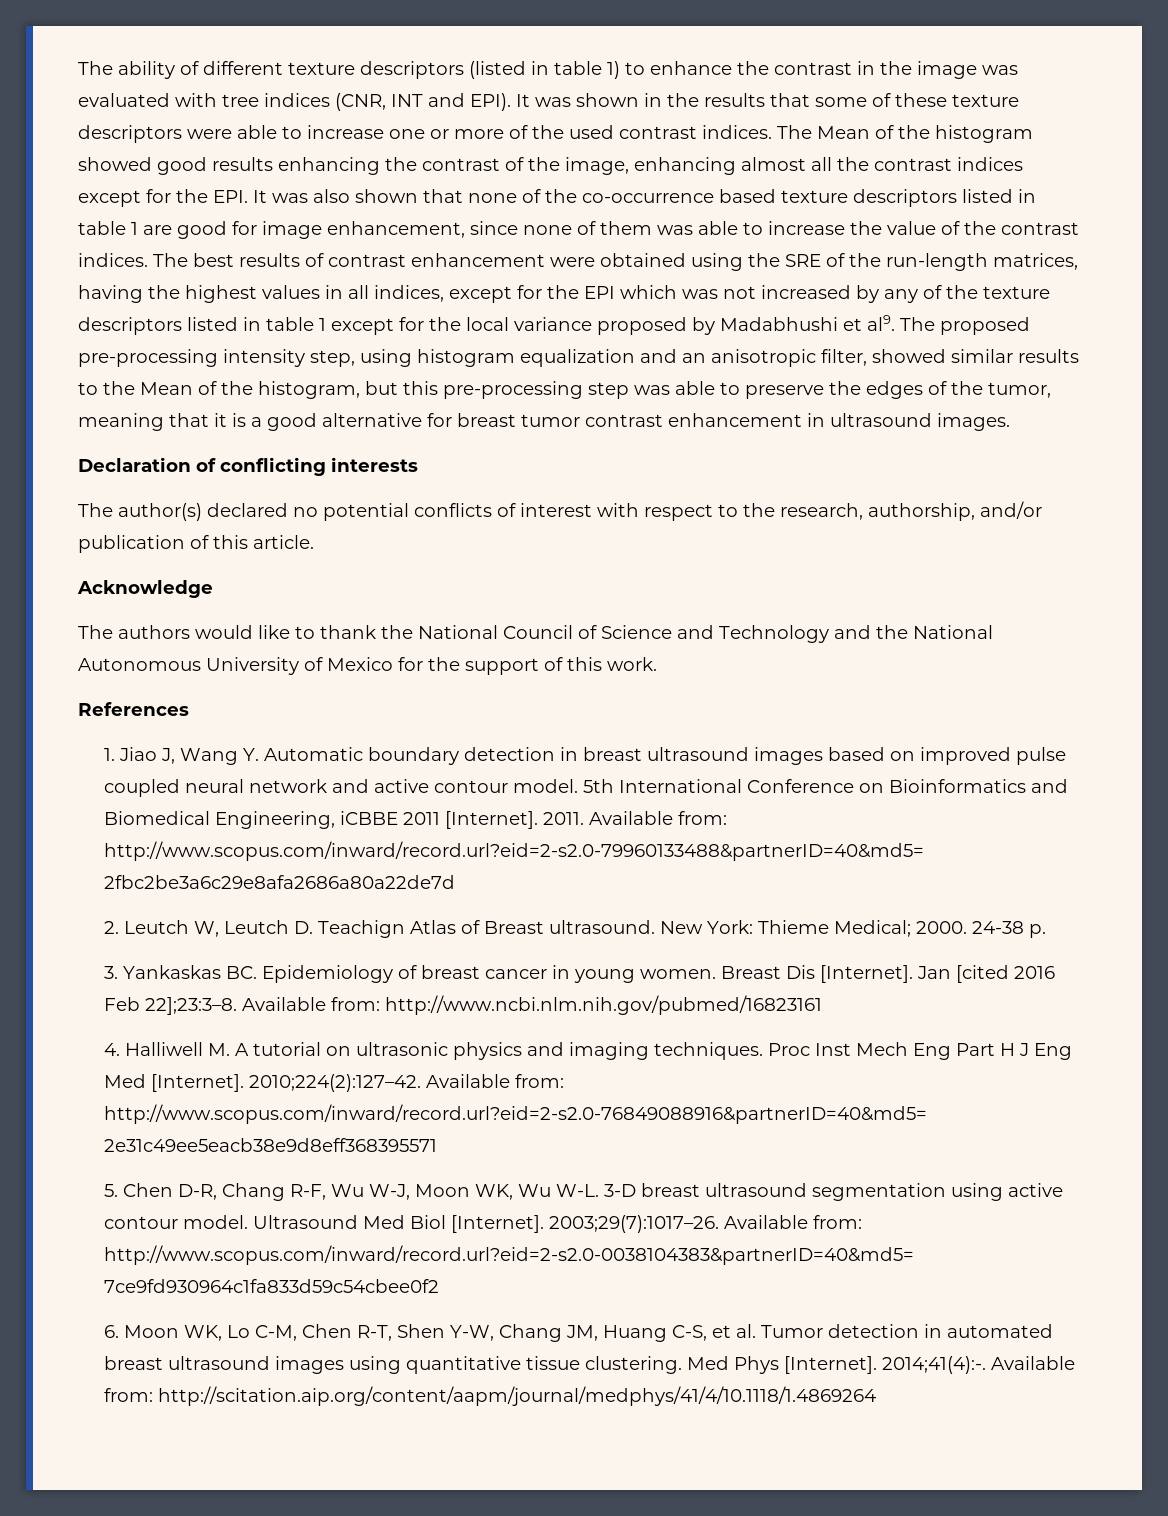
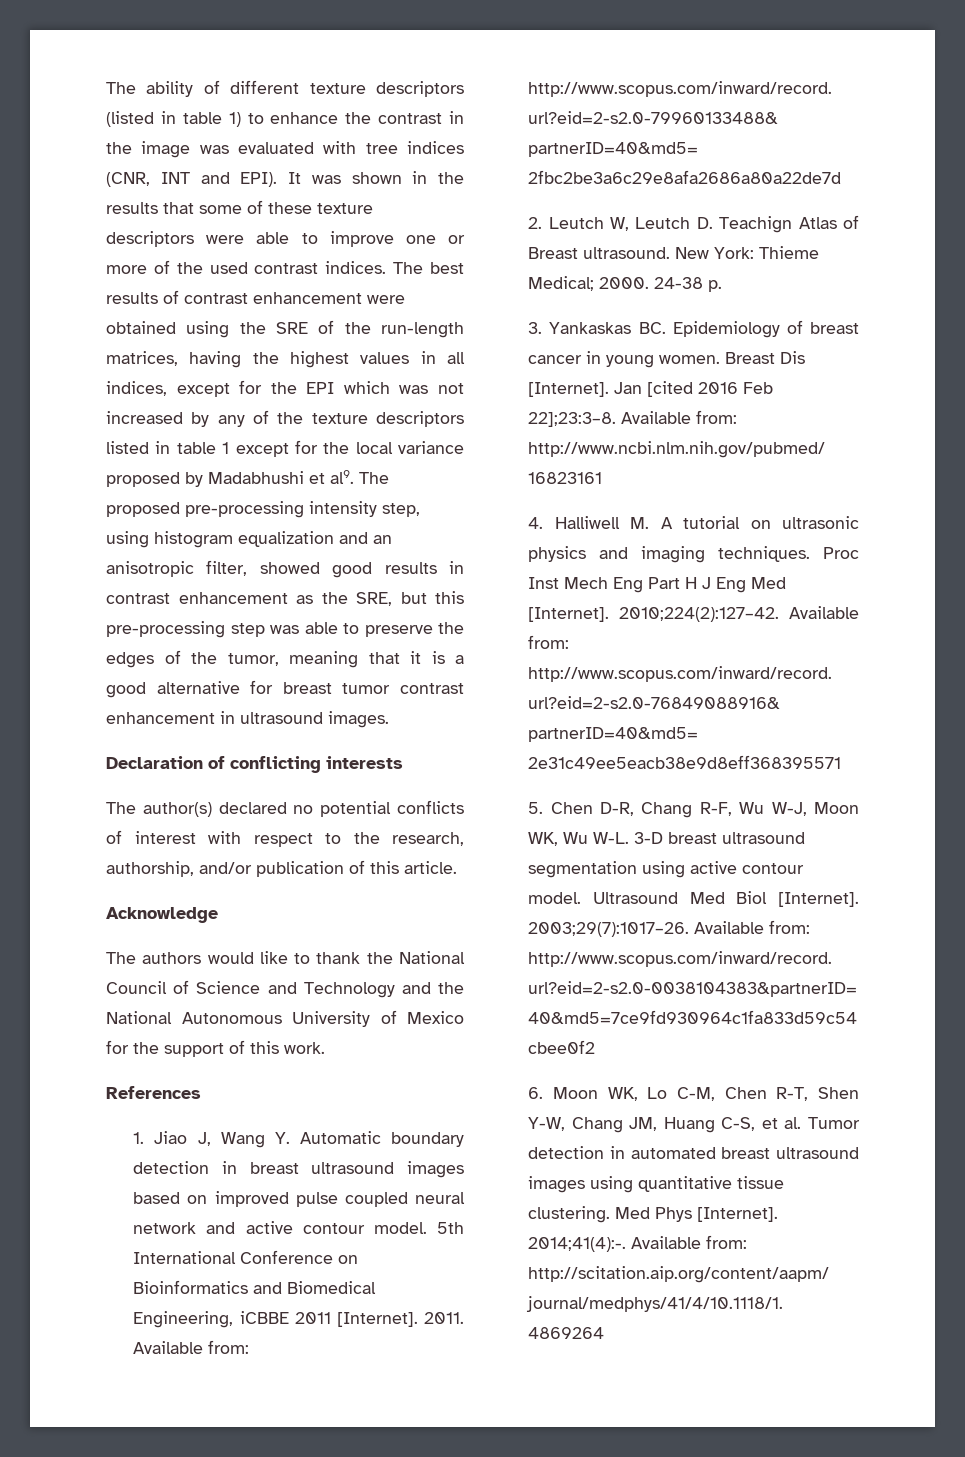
[307,125,384,139] increase -> [329,231,394,247] improve
[817,125,1033,143] [78,157,1023,175] [78,189,1036,207] [78,221,1079,239] [78,253,188,267] Mean of the histogram showed good results enhancing the contrast of the image, enhancing almost all the contrast indices except for the EPI. It was also shown that none of the co-occurrence based texture descriptors listed in table 1 are good for image enhancement, since none of them was able to increase the value of the contrast indices. The -> (424, 268) none
[951,349,1079,363] [78,381,360,399] similar results to the Mean of the histogram, -> [332,561,464,578] [106,592,392,606] good results in contrast enhancement as the SRE,

